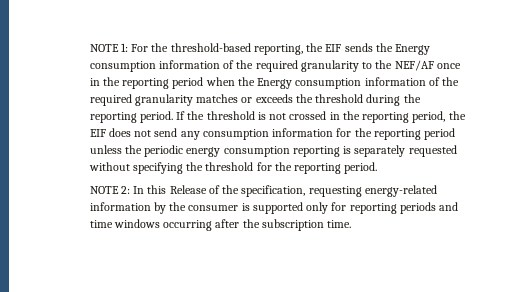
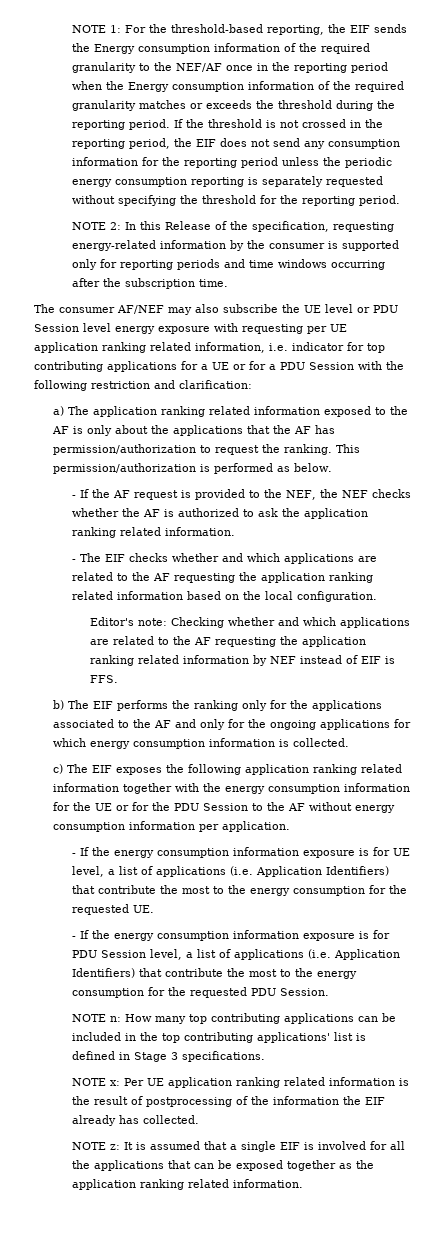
(352, 224) none -> [34,304,398,315] [34,323,347,334] [34,342,385,353] [34,361,404,372] [34,380,252,391] [52,406,408,417] [51,425,335,436] [52,444,360,455] [52,463,332,474] [71,489,411,500] [71,508,368,519] [71,527,235,538] [71,553,377,564] [71,572,373,583] [71,591,377,602] [90,617,411,628] [90,636,367,647] [90,655,396,666] [90,675,119,683] [52,700,382,711] [52,719,411,730] [52,738,349,749] [52,764,402,775] [52,783,410,794] [52,802,395,813] [52,821,290,832] [71,847,410,858] [71,866,389,877] [71,885,407,896] [71,904,154,915] [71,930,390,941] [71,949,400,960] [71,968,357,979] [71,987,329,998] [71,1013,396,1024] [71,1032,366,1043] [71,1051,265,1062] [71,1077,409,1088] [71,1096,385,1107] [71,1115,199,1126] [71,1141,405,1152] [71,1160,374,1171] [71,1179,303,1190] // The consumer AF/NEF may also subscribe the UE level or PDU Session level energy exposure with requesting per UE application ranking related information, i.e. indicator for top contributing applications for a UE or for a PDU Session with the following restriction and clarification: // a) The application ranking related information exposed to the AF is only about the applications that the AF has permission/authorization to request the ranking. This permission/authorization is performed as below. // - If the AF request is provided to the NEF, the NEF checks whether the AF is authorized to ask the application ranking related information. // - The EIF checks whether and which applications are related to the AF requesting the application ranking related information based on the local configuration. // Editor's note: Checking whether and which applications are related to the AF requesting the application ranking related information by NEF instead of EIF is FFS. // b) The EIF performs the ranking only for the applications associated to the AF and only for the ongoing applications for which energy consumption information is collected. // c) The EIF exposes the following application ranking related information together with the energy consumption information for the UE or for the PDU Session to the AF without energy consumption information per application. // - If the energy consumption information exposure is for UE level, a list of applications (i.e. Application Identifiers) that contribute the most to the energy consumption for the requested UE. // - If the energy consumption information exposure is for PDU Session level, a list of applications (i.e. Application Identifiers) that contribute the most to the energy consumption for the requested PDU Session. // NOTE n: How many top contributing applications can be included in the top contributing applications' list is defined in Stage 3 specifications. // NOTE x: Per UE application ranking related information is the result of postprocessing of the information the EIF already has collected. // NOTE z: It is assumed that a single EIF is involved for all the applications that can be exposed together as the application ranking related information.

